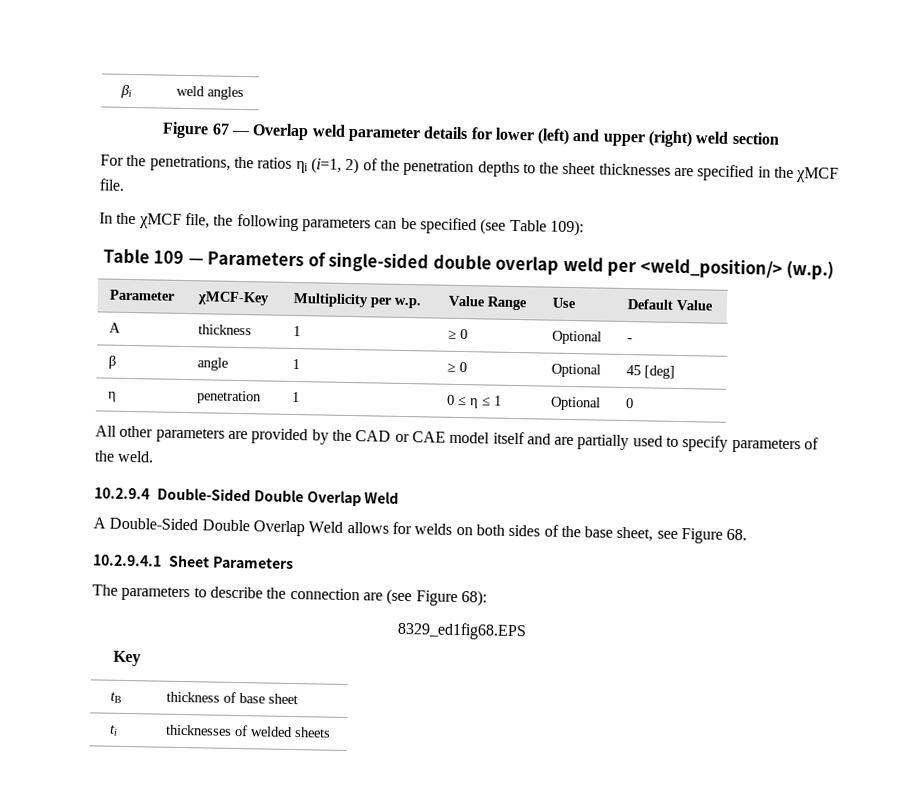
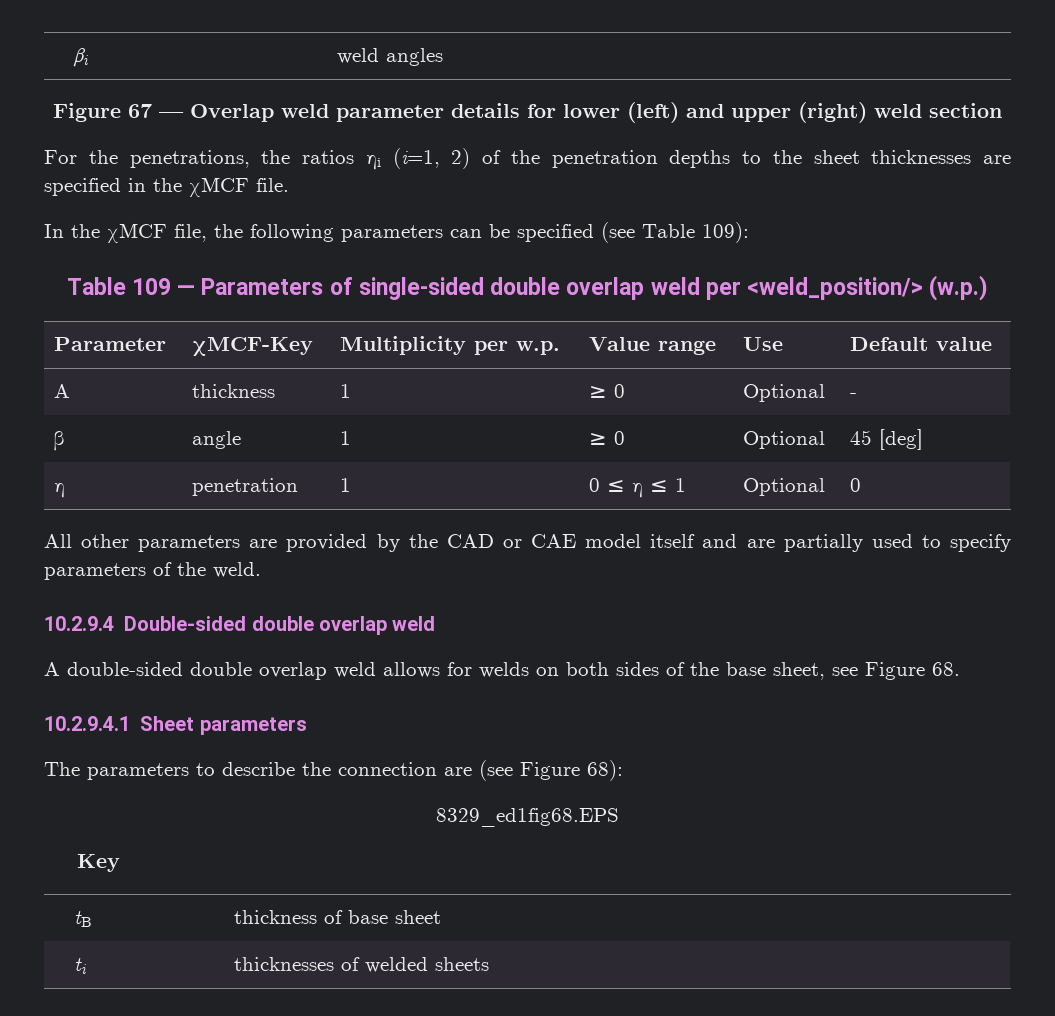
[487,296,528,311] Range -> [658,340,717,355] range
[676,299,714,311] Value -> [936,337,993,351] value
[157,487,400,507] [93,517,344,537] Double-Sided Double Overlap Weld // A Double-Sided Double Overlap Weld -> [124,616,436,635] [44,662,376,680] Double-sided double overlap weld // A double-sided double overlap weld
[212,556,294,570] Parameters -> [199,717,307,735] parameters

